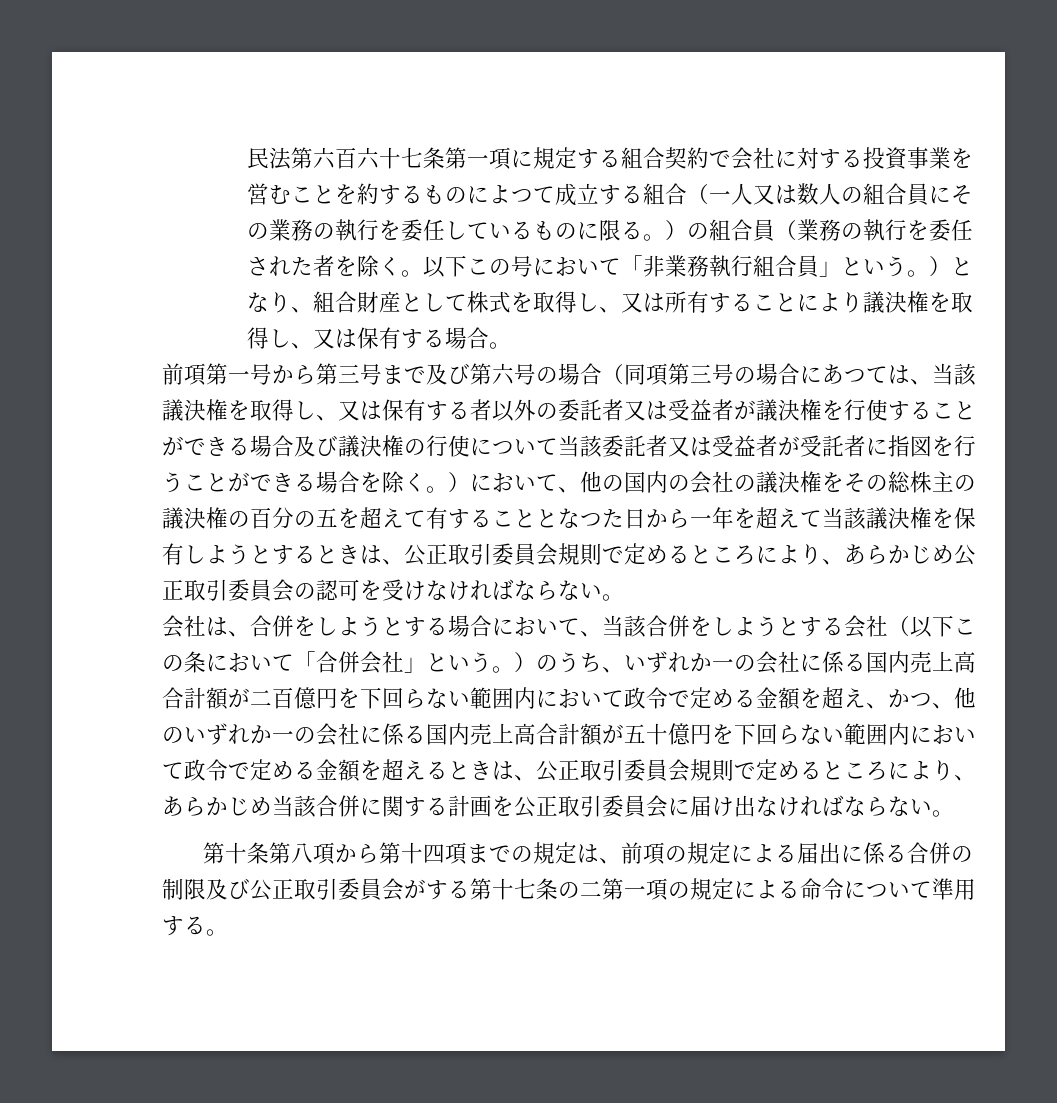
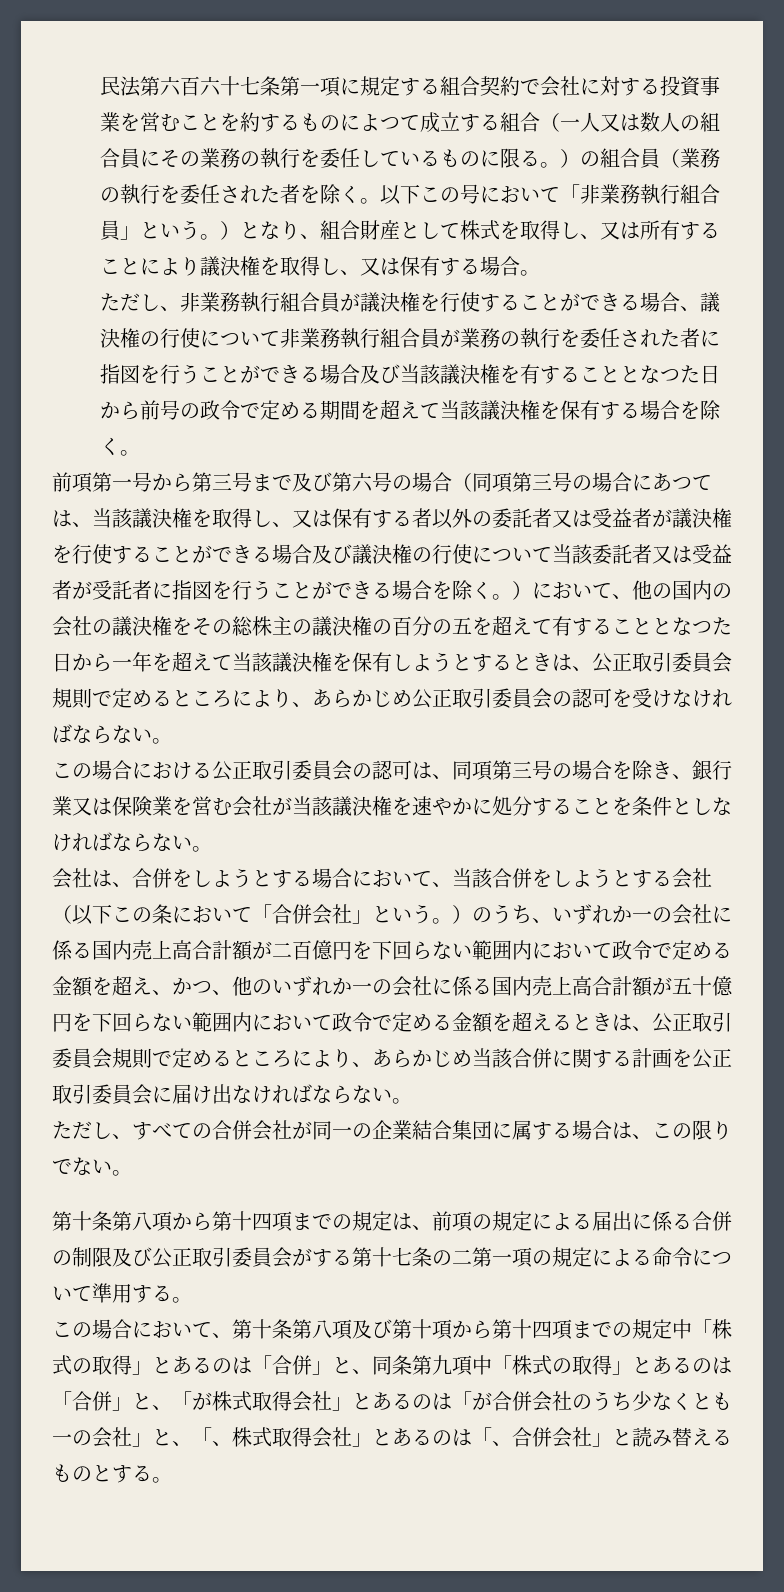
(512, 345) none -> [100,292,721,312] [100,328,721,349] [100,364,721,385] [100,400,722,421] [100,437,141,456] // ただし、非業務執行組合員が議決権を行使することができる場合、議決権の行使について非業務執行組合員が業務の執行を委任された者に指図を行うことができる場合及び当該議決権を有することとなつた日から前号の政令で定める期間を超えて当該議決権を保有する場合を除く。
(624, 597) none -> [52,760,732,781] [52,796,732,817] [52,832,212,852] // この場合における公正取引委員会の認可は、同項第三号の場合を除き、銀行業又は保険業を営む会社が当該議決権を速やかに処分することを条件としなければならない。
(954, 813) none -> [52,1120,732,1141] [52,1157,132,1176] // ただし、すべての合併会社が同一の企業結合集団に属する場合は、この限りでない。
(228, 932) none -> [52,1319,732,1340] [52,1355,732,1376] [52,1391,732,1412] [52,1427,732,1448] [52,1464,172,1483] // この場合において、第十条第八項及び第十項から第十四項までの規定中「株式の取得」とあるのは「合併」と、同条第九項中「株式の取得」とあるのは「合併」と、「が株式取得会社」とあるのは「が合併会社のうち少なくとも一の会社」と、「、株式取得会社」とあるのは「、合併会社」と読み替えるものとする。

